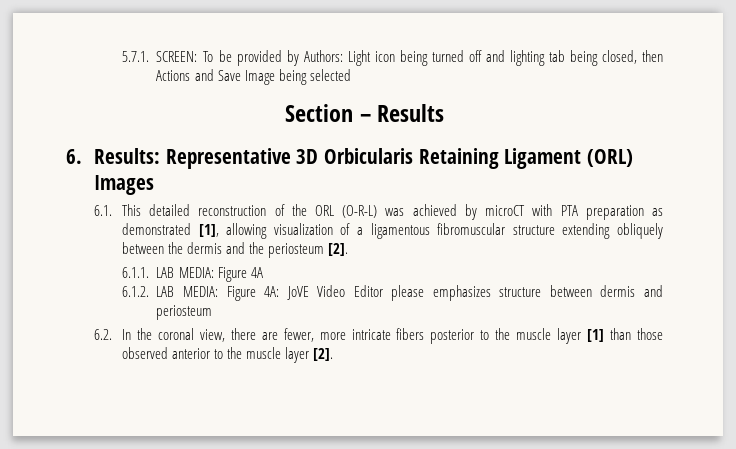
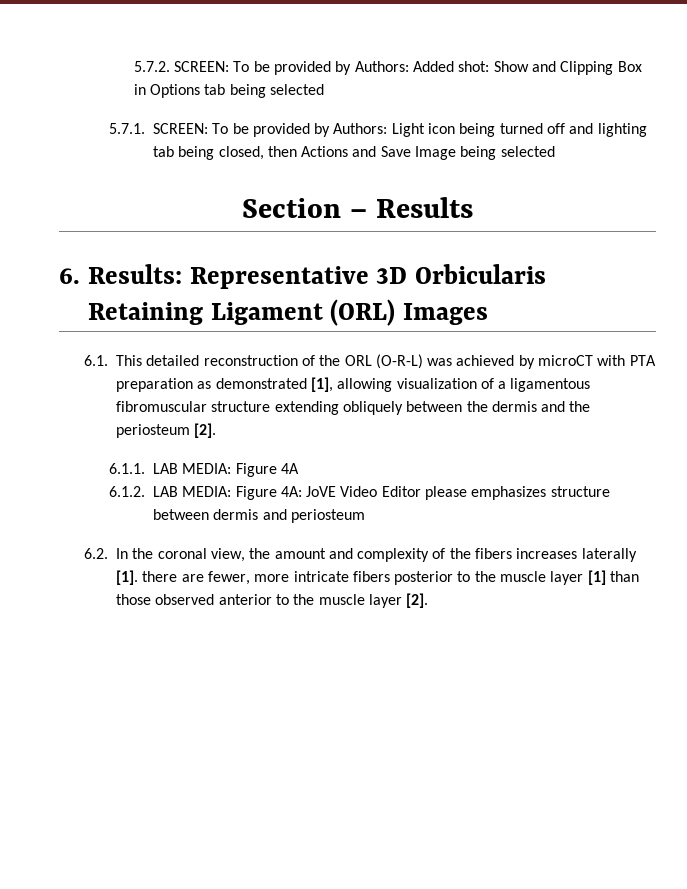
(121, 56) none -> [133,61,642,75] [133,84,325,98] 5.7.2. SCREEN: To be provided by Authors: Added shot: Show and Clipping Box in Options tab being selected //
(225, 335) none -> [249,548,637,562] [115,570,138,585] the amount and complexity of the fibers increases laterally [1].

